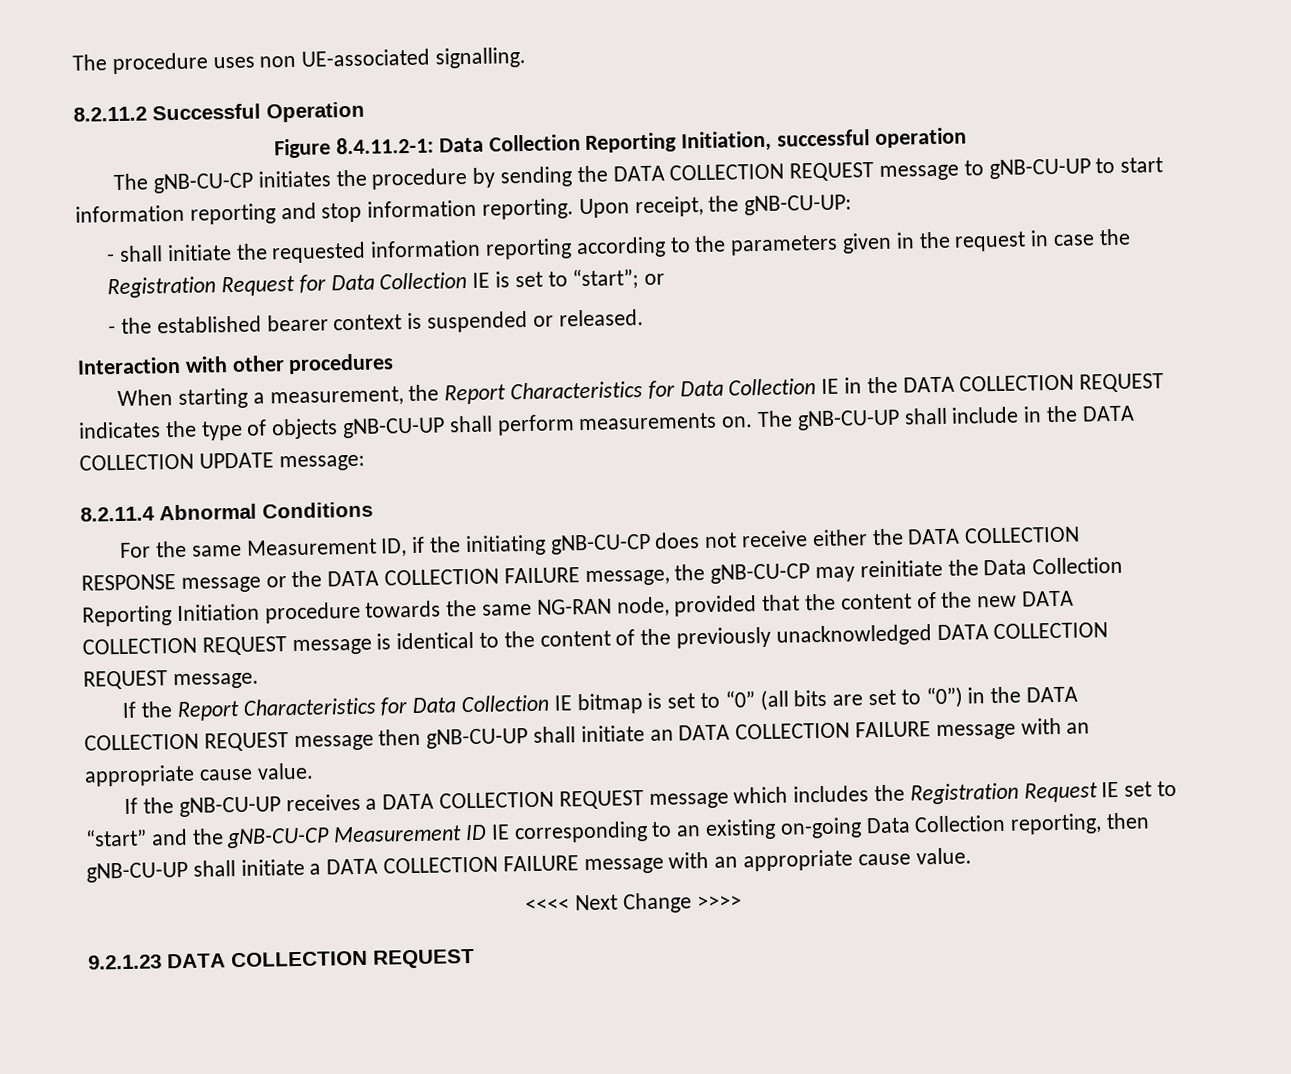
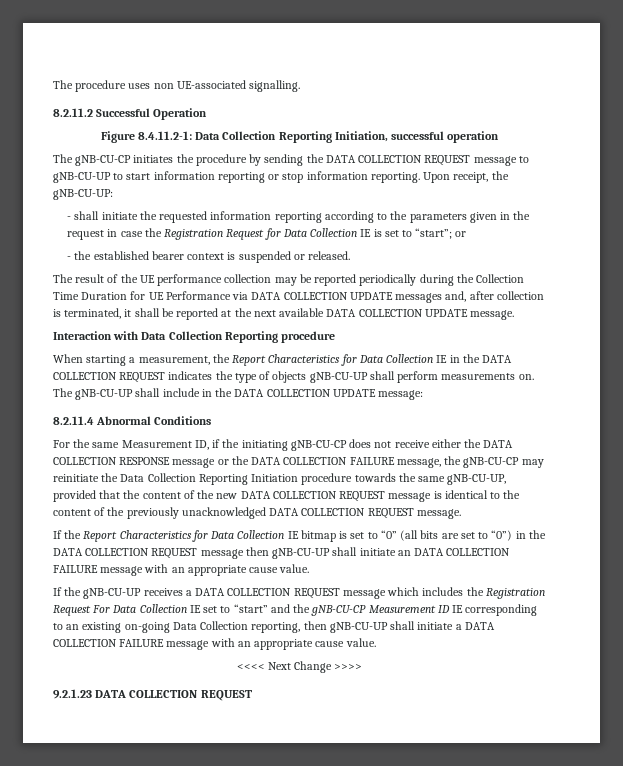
[280,202,317,220] and -> [268,174,280,180] or
[77,353,395,375] Interaction with other procedures -> [53,274,525,286] [53,291,544,303] [53,308,515,320] [53,331,336,343] The result of the UE performance collection may be reported periodically during the Collection Time Duration for UE Performance via DATA COLLECTION UPDATE messages and, after collection is terminated, it shall be reported at the next available DATA COLLECTION UPDATE message. // Interaction with Data Collection Reporting procedure
[536,596,670,617] NG-RAN node, -> [447,474,507,485] gNB-CU-UP,
(1098, 792) none -> [92,604,187,613] For Data Collection

